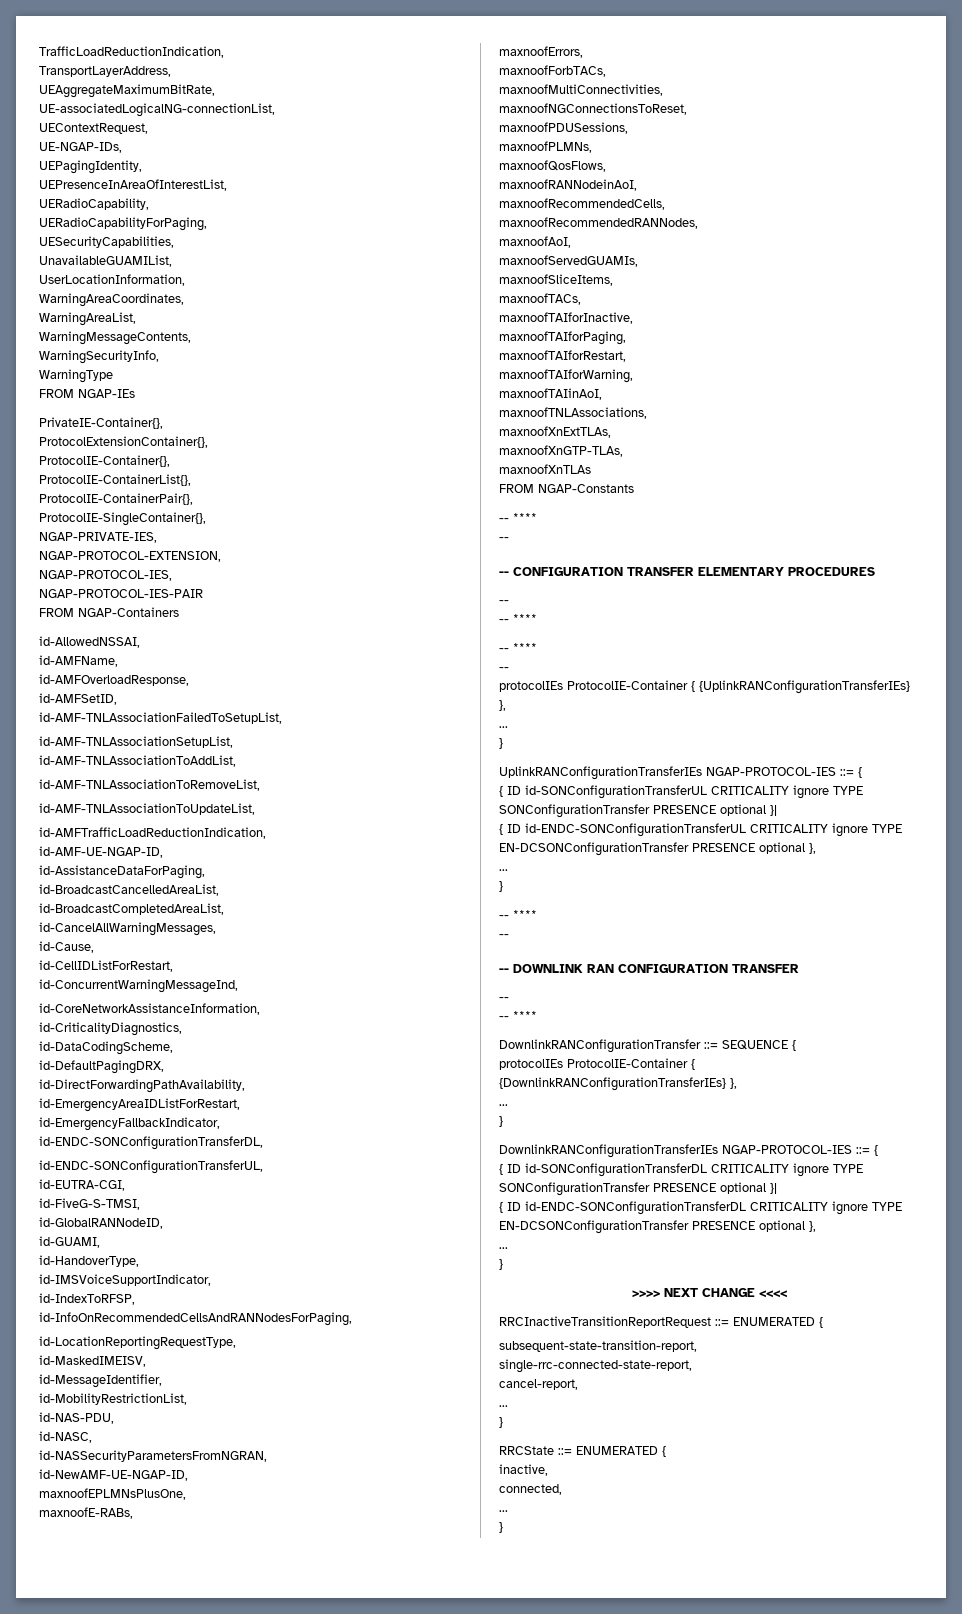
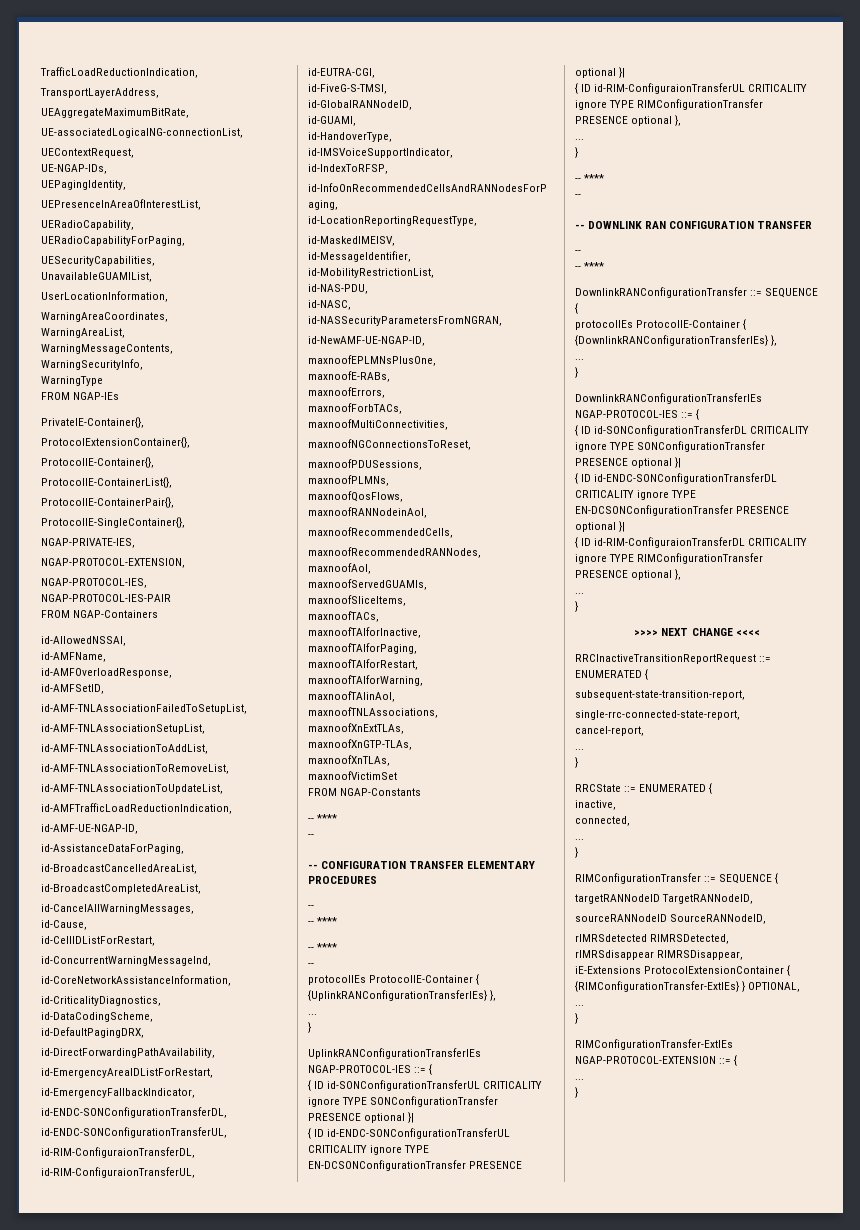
(263, 1167) none -> [41,1147,195,1158] [41,1167,195,1178] // id-RIM-ConfiguraionTransferDL, // id-RIM-ConfiguraionTransferUL,
[499,464,591,474] maxnoofXnTLAs -> [308,755,390,766] [308,771,397,780] maxnoofXnTLAs, // maxnoofVictimSet
(805, 848) none -> [619,67,626,78] [575,83,808,94] [575,99,764,110] [575,116,673,126] }| // { ID id-RIM-ConfiguraionTransferUL CRITICALITY ignore TYPE RIMConfigurationTransfer PRESENCE optional
(805, 1226) none -> [619,521,626,532] [575,537,808,548] [575,553,764,564] [575,570,673,580] }| // { ID id-RIM-ConfiguraionTransferDL CRITICALITY ignore TYPE RIMConfigurationTransfer PRESENCE optional
(503, 1527) none -> [575,873,779,884] [575,894,754,904] [575,914,767,924] [575,934,730,944] [575,950,744,960] [575,965,791,976] [575,981,801,992] [575,1005,584,1006] [575,1013,578,1024] [575,1039,733,1050] [575,1055,738,1066] [575,1079,584,1080] [575,1087,578,1098] // RIMConfigurationTransfer ::= SEQUENCE { // targetRANNodeID TargetRANNodeID, // sourceRANNodeID SourceRANNodeID, // rIMRSdetected RIMRSDetected, // rIMRSdisappear RIMRSDisappear, // iE-Extensions ProtocolExtensionContainer { {RIMConfigurationTransfer-ExtIEs} } OPTIONAL, // ... // } // RIMConfigurationTransfer-ExtIEs NGAP-PROTOCOL-EXTENSION ::= { // ... // }

